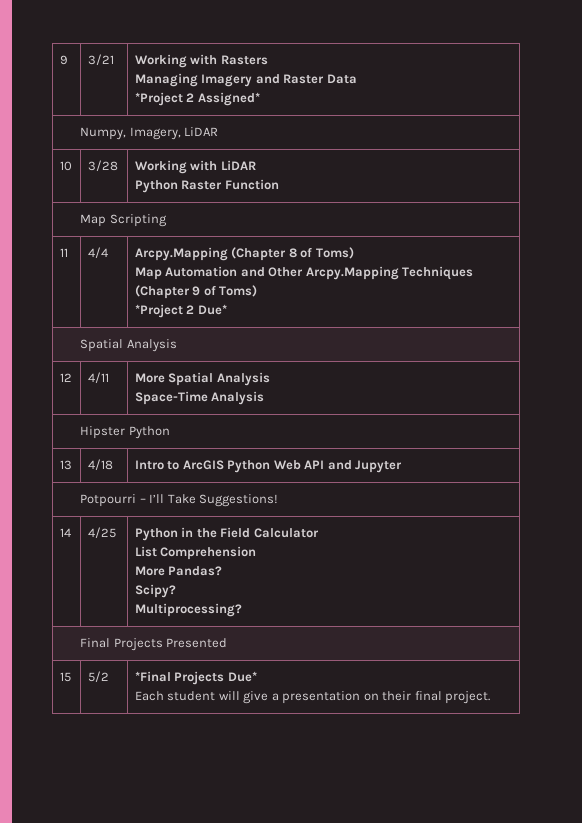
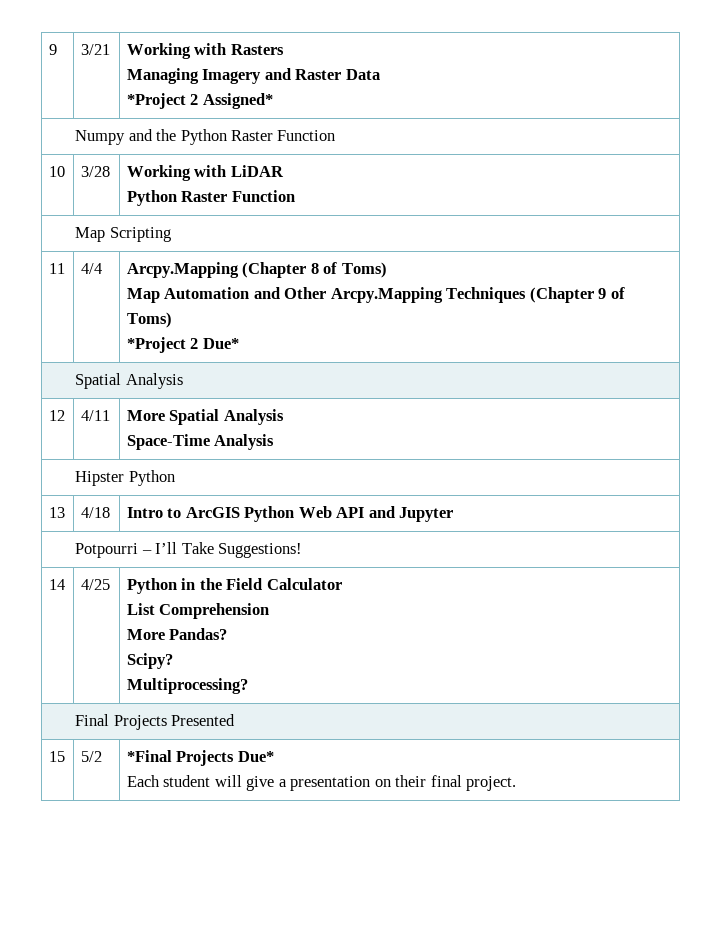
[80,127,219,140] Numpy, Imagery, LiDAR -> [75,129,336,145] Numpy and the Python Raster Function

